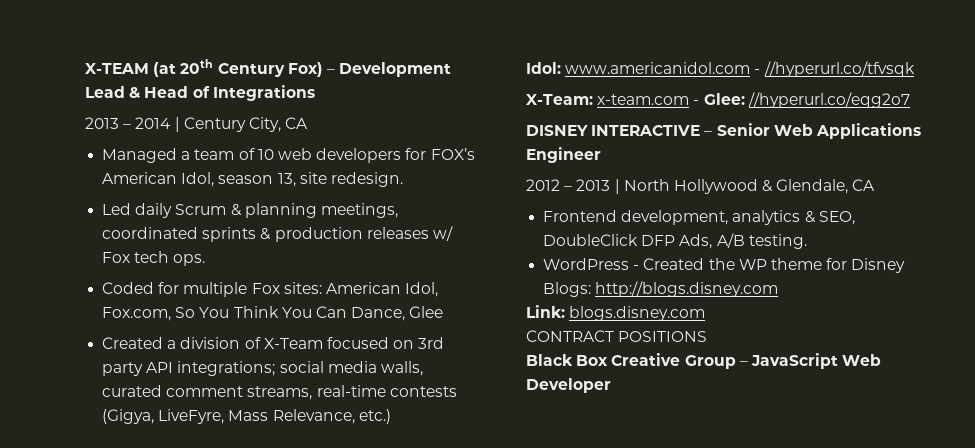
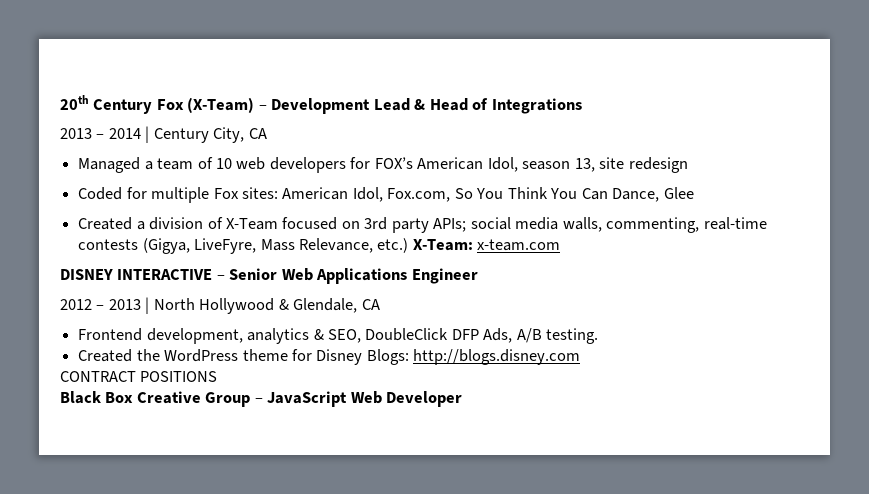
[85,59,323,77] X-TEAM (at 20th Century Fox) -> [60,95,255,114] 20th Century Fox (X-Team)
[330,172,403,187] [102,203,398,218] [102,226,453,242] [102,251,206,266] redesign. // Led daily Scrum & planning meetings, coordinated sprints & production releases w/ Fox tech ops. -> [628,157,688,173] redesign
[146,361,276,376] API integrations; -> [433,218,467,232] APIs;
[102,385,313,400] curated comment streams, -> [606,217,700,233] commenting,
[526,61,915,77] // Idol: www.americanidol.com - //hyperurl.co/tfvsqk // -> (409, 245) none
[693,92,910,108] - Glee: //hyperurl.co/eqg2o7 -> (561, 245) none
[543,258,640,270] WordPress - -> (599, 336) none
[738,259,767,270] WP -> [164,349,239,362] WordPress
[526,305,706,321] // Link: blogs.disney.com -> (581, 357) none

